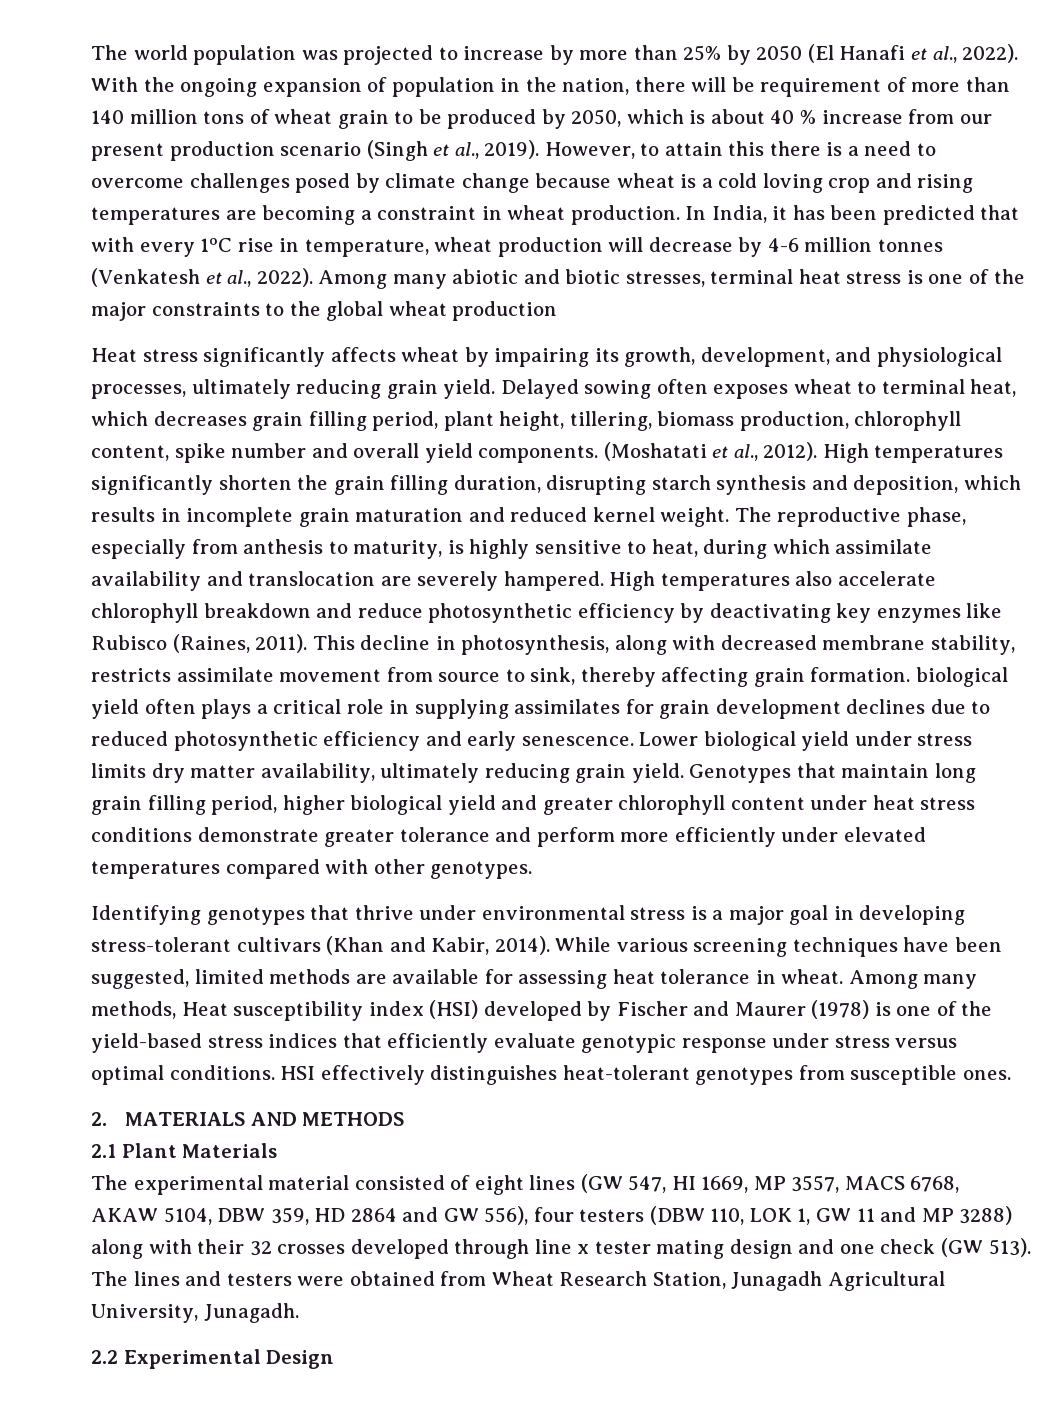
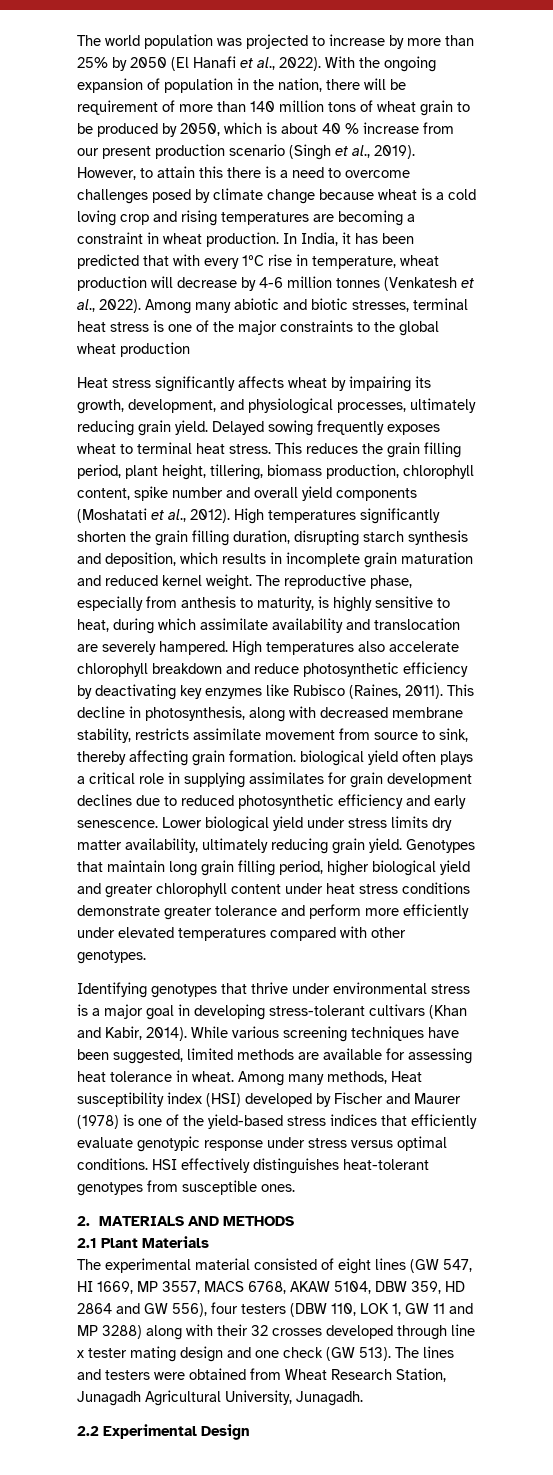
[656,379,708,394] often -> [317,420,384,435] frequently
[970,379,1017,397] [91,411,247,426] heat, which decreases -> [196,442,383,454] heat stress. This reduces the
[478,445,599,463] components. -> [336,488,417,501] components

